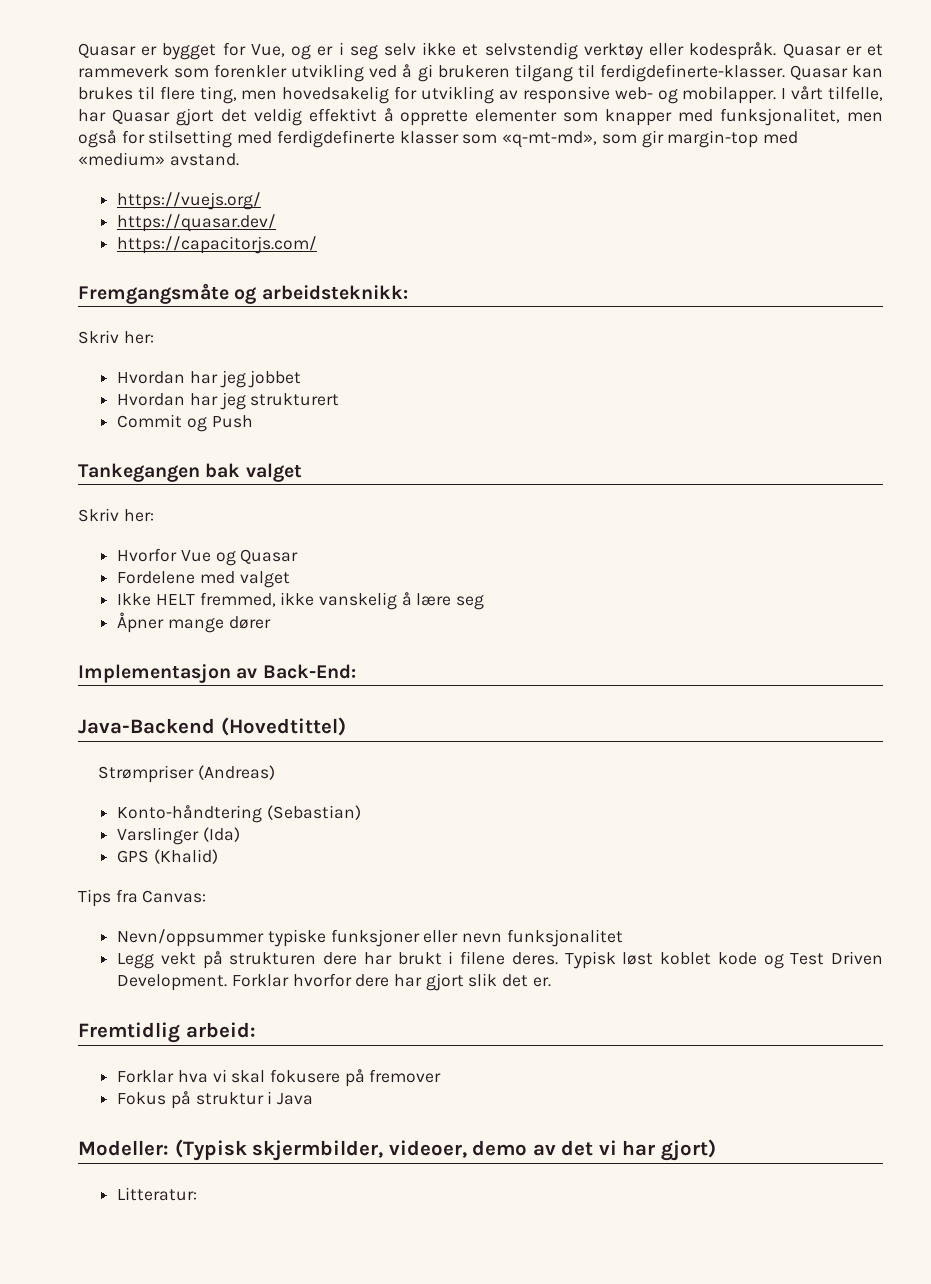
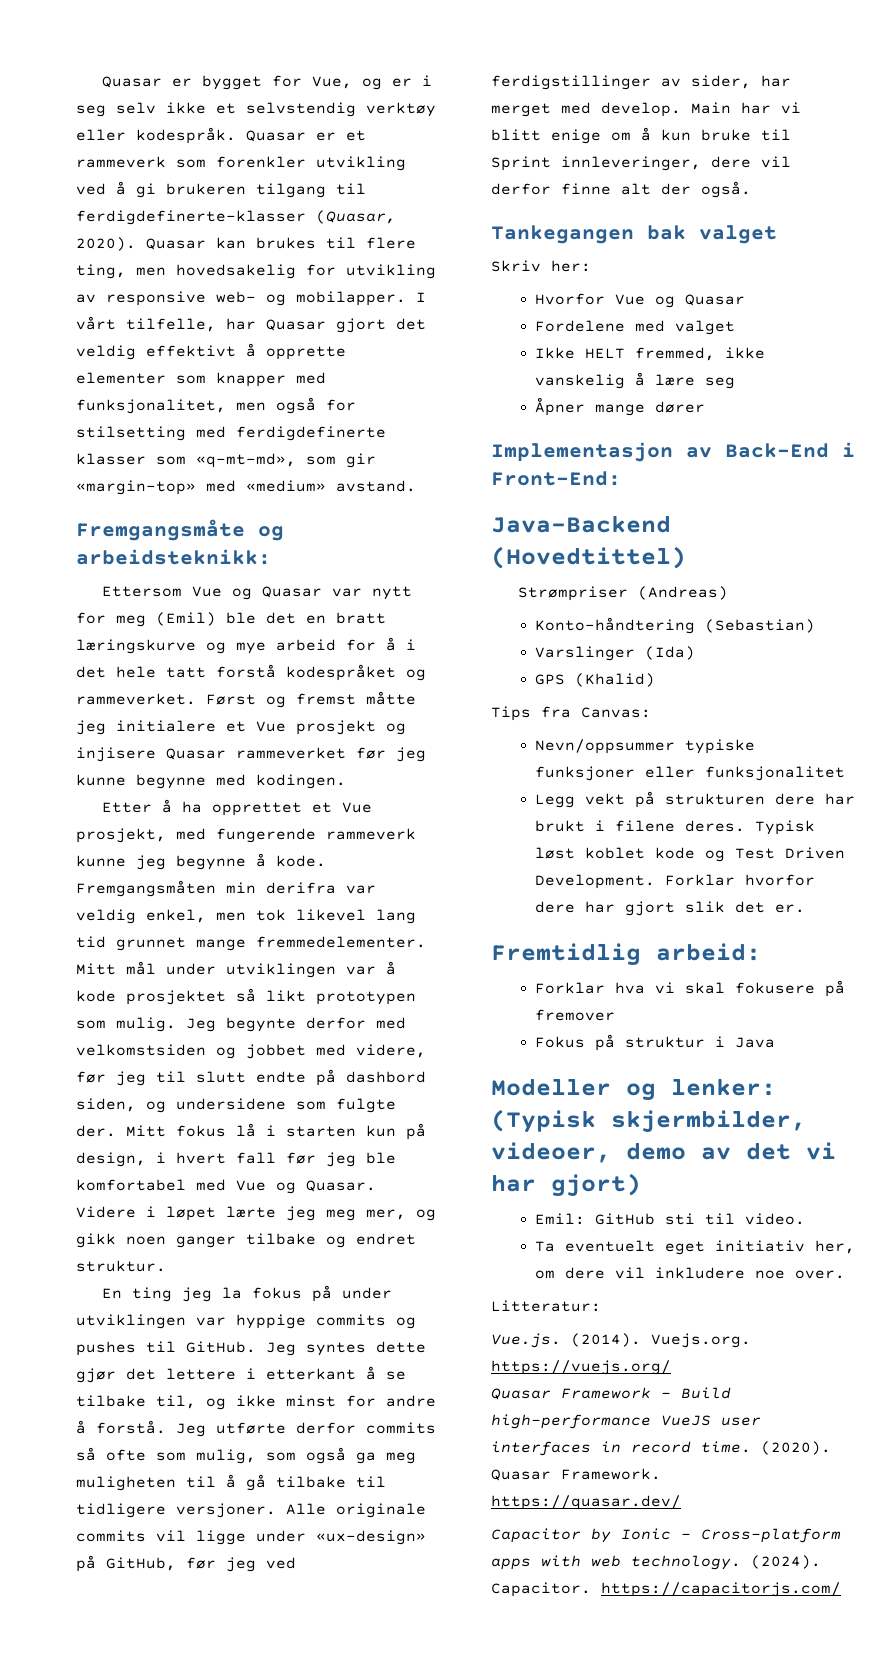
[599,64,785,82] ferdigdefinerte-klasser. -> [76,210,396,225] [76,237,136,251] ferdigdefinerte-klasser (Quasar, 2020).
[667,130,759,148] margin-top -> [76,480,196,495] «margin-top»
[117,192,262,210] [117,214,277,232] [117,236,318,254] // https://vuejs.org/ // https://quasar.dev/ // https://capacitorjs.com/ -> (416, 486) none
[78,330,154,344] [117,370,302,388] [117,392,340,410] [117,414,253,432] Skriv her: // Hvordan har jeg jobbet // Hvordan har jeg strukturert // Commit og Push -> [102,586,413,600] [76,612,386,627] [76,637,416,654] [76,664,426,681] [76,691,416,708] [76,720,406,735] [76,747,426,762] [76,774,346,789] [102,799,373,816] [76,828,416,843] [76,853,326,870] [76,880,376,897] [76,909,416,924] [76,936,426,951] [76,961,396,978] [76,988,416,1005] [76,1017,406,1032] [76,1044,426,1059] [76,1069,426,1086] [76,1098,396,1113] [76,1123,426,1140] [76,1152,396,1167] [76,1179,376,1194] [76,1206,436,1221] [76,1233,416,1248] [76,1260,166,1272] [102,1285,393,1302] [76,1314,416,1329] [76,1341,426,1356] [76,1366,406,1383] [76,1395,436,1410] [76,1420,436,1437] [76,1447,416,1464] [76,1474,386,1491] [76,1503,426,1518] [76,1530,426,1545] [76,1555,296,1572] [491,75,791,90] [491,102,801,117] [491,127,791,144] [491,156,791,171] [491,181,751,198] Ettersom Vue og Quasar var nytt for meg (Emil) ble det en bratt læringskurve og mye arbeid for å i det hele tatt forstå kodespråket og rammeverket. Først og fremst måtte jeg initialere et Vue prosjekt og injisere Quasar rammeverket før jeg kunne begynne med kodingen. // Etter å ha opprettet et Vue prosjekt, med fungerende rammeverk kunne jeg begynne å kode. Fremgangsmåten min derifra var veldig enkel, men tok likevel lang tid grunnet mange fremmedelementer. Mitt mål under utviklingen var å kode prosjektet så likt prototypen som mulig. Jeg begynte derfor med velkomstsiden og jobbet med videre, før jeg til slutt endte på dashbord siden, og undersidene som fulgte der. Mitt fokus lå i starten kun på design, i hvert fall før jeg ble komfortabel med Vue og Quasar. Videre i løpet lærte jeg meg mer, og gikk noen ganger tilbake og endret struktur. // En ting jeg la fokus på under utviklingen var hyppige commits og pushes til GitHub. Jeg syntes dette gjør det lettere i etterkant å se tilbake til, og ikke minst for andre å forstå. Jeg utførte derfor commits så ofte som mulig, som også ga meg muligheten til å gå tilbake til tidligere versjoner. Alle originale commits vil ligge under «ux-design» på GitHub, før jeg ved ferdigstillinger av sider, har merget med develop. Main har vi blitt enige om å kun bruke til Sprint innleveringer, dere vil derfor finne alt der også.
[262,664,356,679] Back-End: -> [725,442,855,458] [491,471,621,486] Back-End i Front-End:
[462,933,503,943] nevn -> (696, 772) none
[78,1140,169,1156] Modeller: -> [491,1078,776,1101] Modeller og lenker:
[117,1187,198,1201] Litteratur: -> [535,1213,806,1225] [535,1240,856,1255] [535,1267,846,1279] [491,1300,601,1312] [491,1333,751,1348] [491,1360,671,1375] [491,1387,731,1400] [491,1414,761,1429] [491,1441,831,1456] [491,1468,661,1481] [491,1495,681,1510] [491,1528,841,1543] [491,1555,821,1570] [491,1582,841,1597] Emil: GitHub sti til video. // Ta eventuelt eget initiativ her, om dere vil inkludere noe over. // Litteratur: // Vue.js. (2014). Vuejs.org. https://vuejs.org/ // Quasar Framework - Build high-performance VueJS user interfaces in record time. (2020). Quasar Framework. https://quasar.dev/ // Capacitor by Ionic - Cross-platform apps with web technology. (2024). Capacitor. https://capacitorjs.com/

